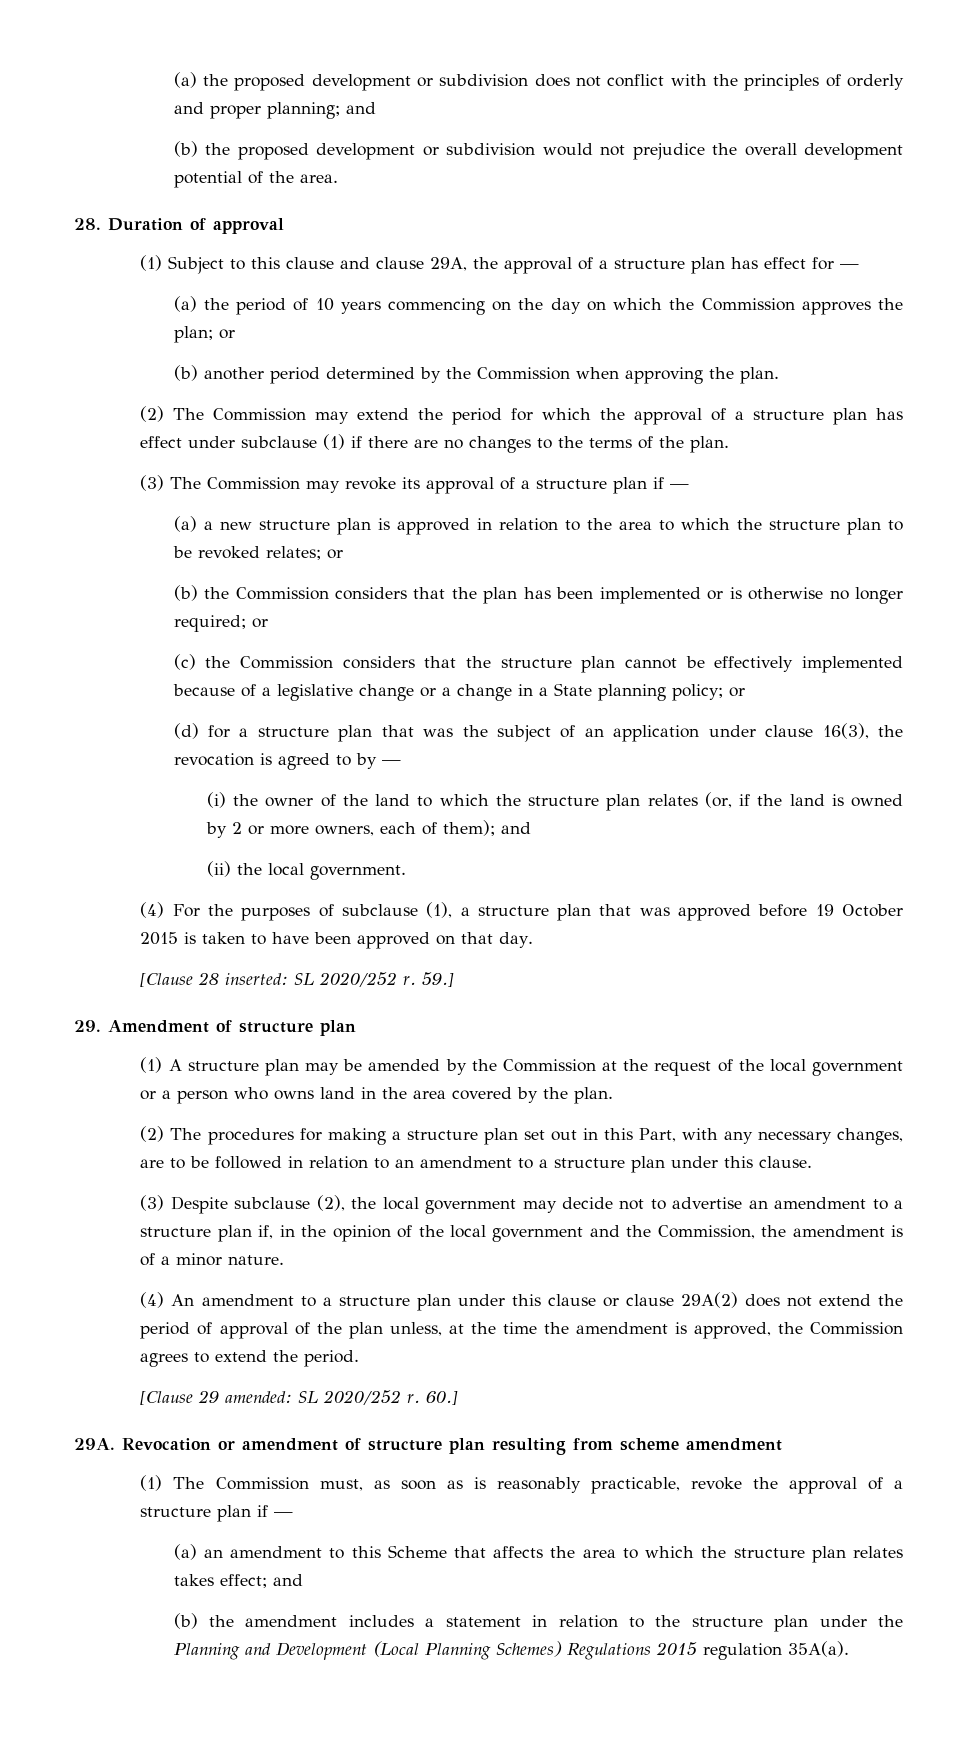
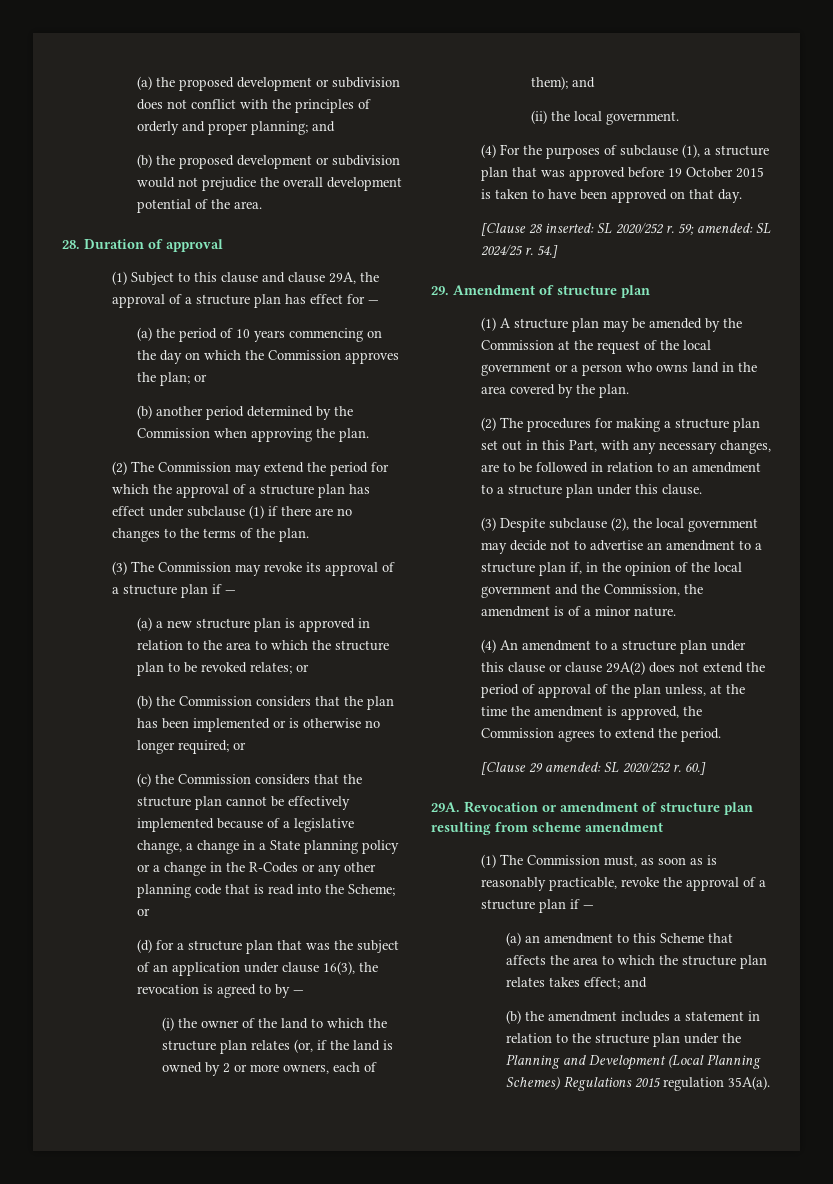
[358,684,436,701] change or -> [136,840,182,854] change,
[671,684,723,701] policy; -> [361,840,399,854] [136,862,376,876] [136,884,395,898] policy or a change in the R-Codes or any other planning code that is read into the Scheme;
[422,972,455,987] 59.] -> [677,223,771,235] [480,244,558,258] 59; amended: SL 2024/25 r. 54.]

